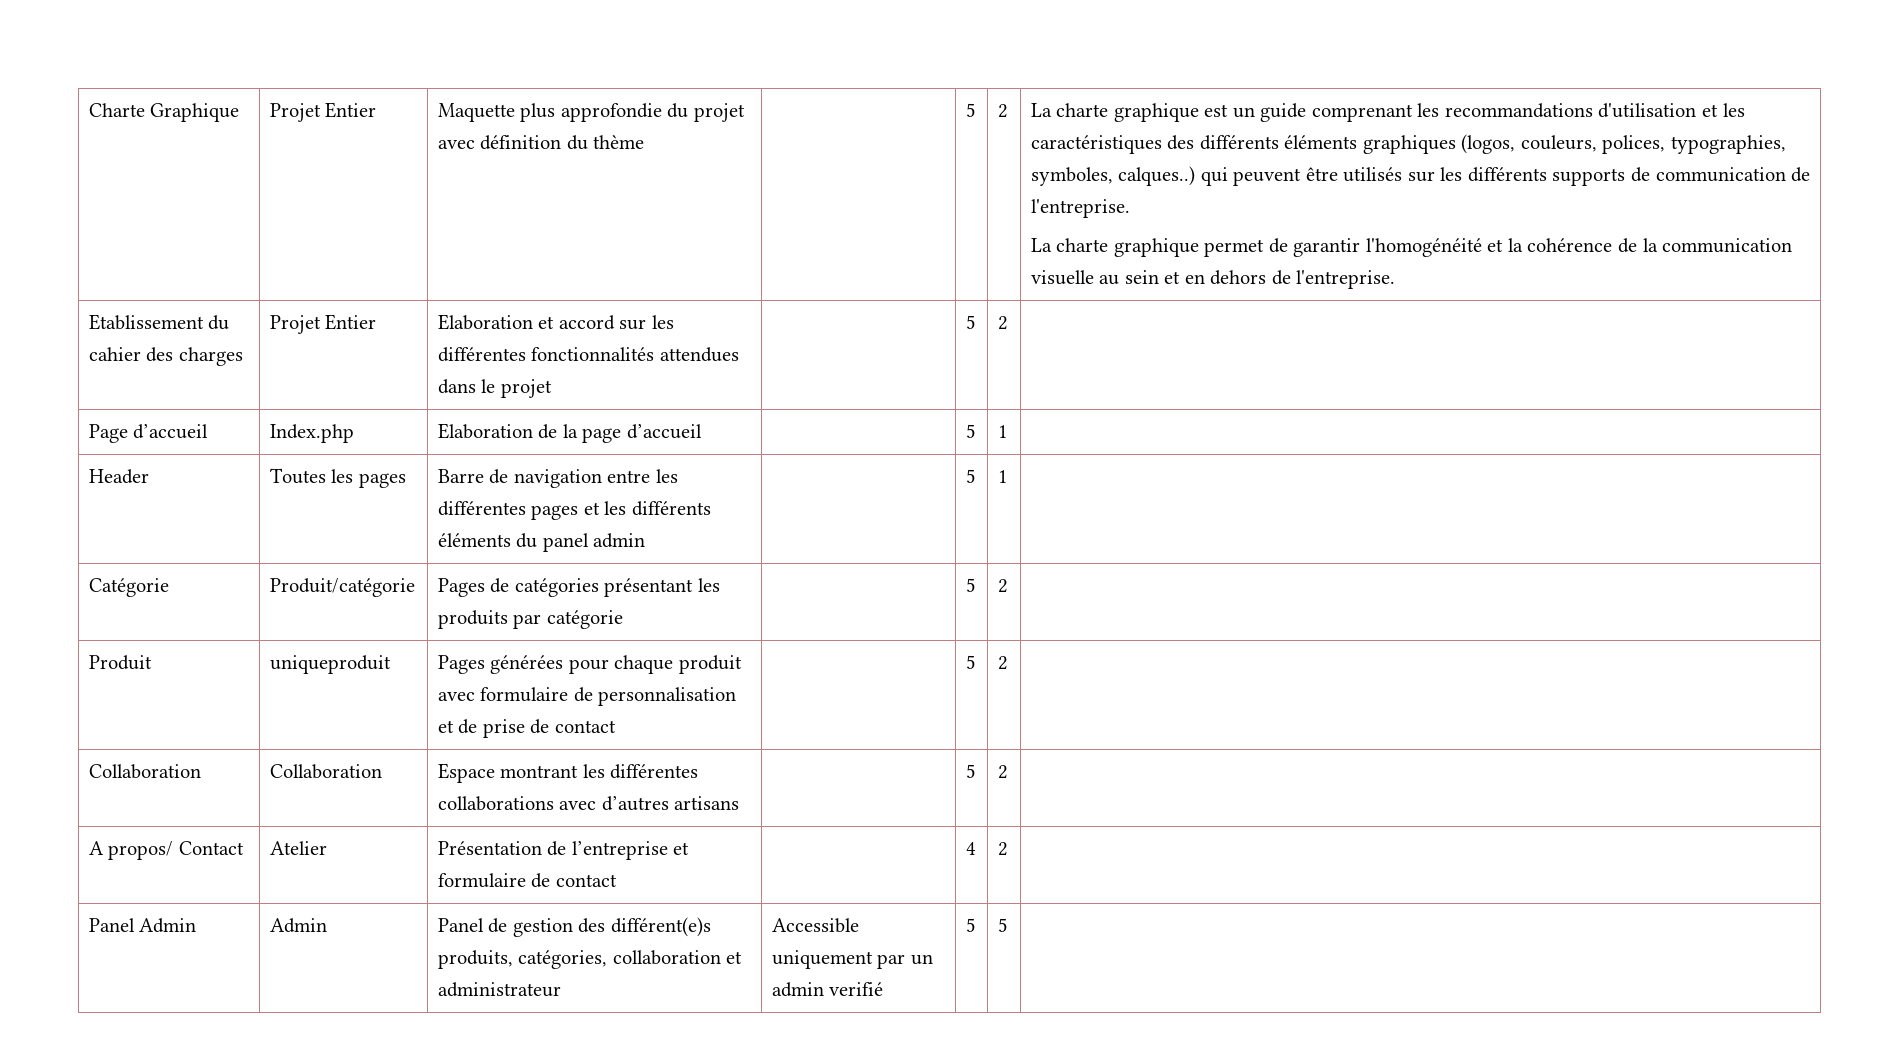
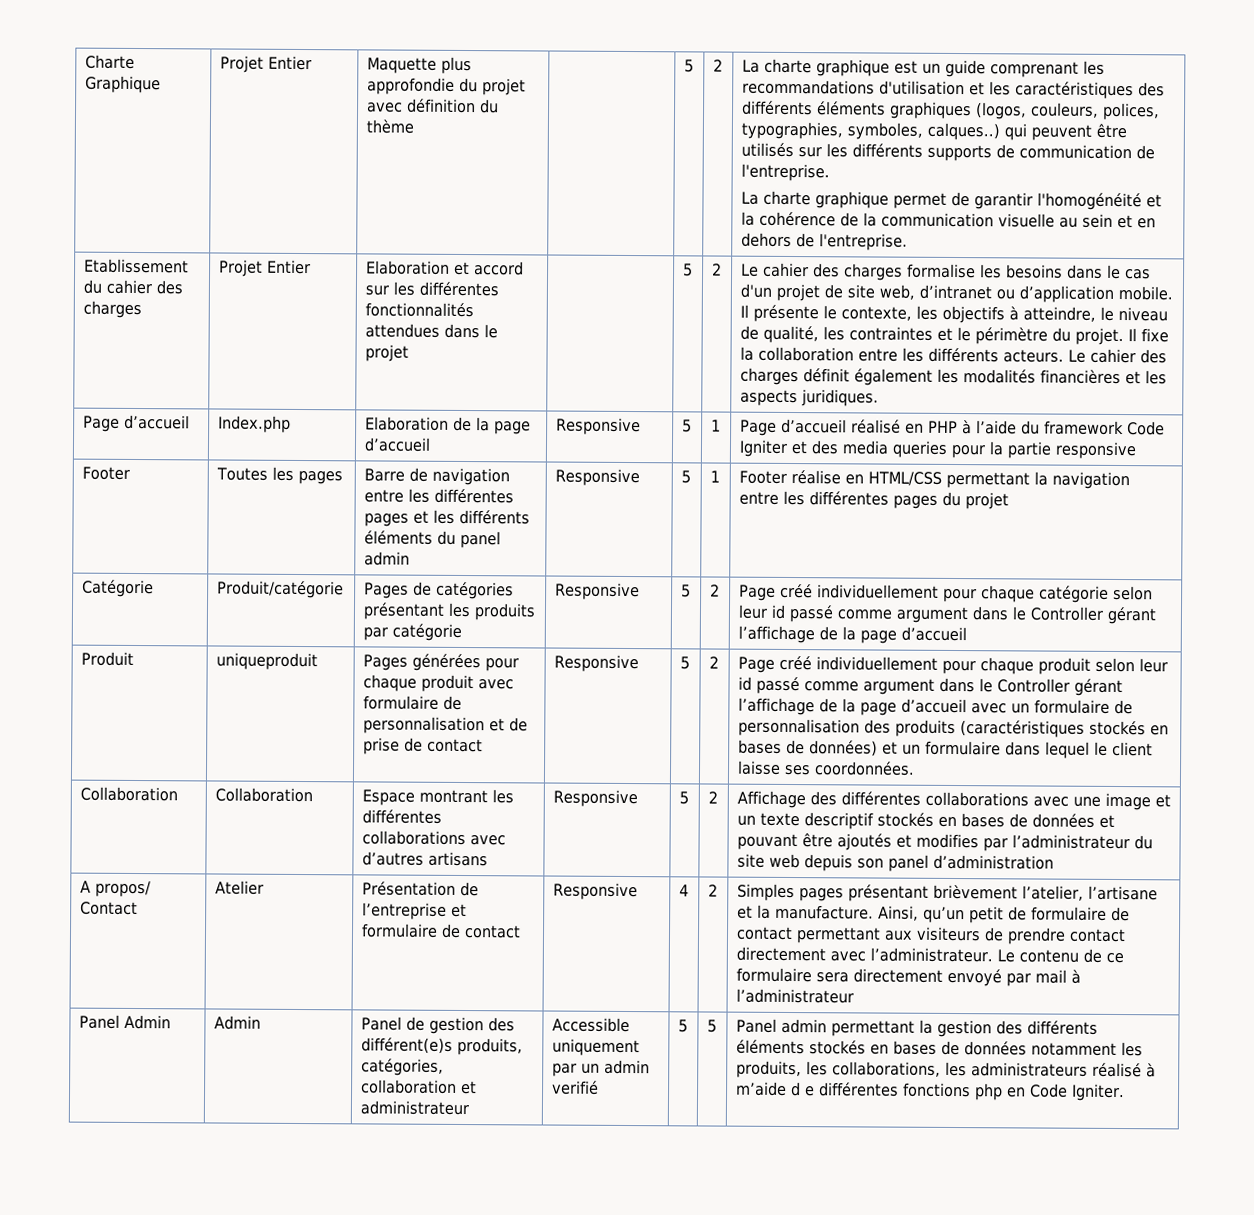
(1008, 323) none -> [740,262,1151,281] [739,283,1173,303] [739,304,1168,324] [739,325,1169,346] [739,346,1167,364] [739,367,1167,386] [739,389,879,407] Le cahier des charges formalise les besoins dans le cas d'un projet de site web, d’intranet ou d’application mobile. Il présente le contexte, les objectifs à atteindre, le niveau de qualité, les contraintes et le périmètre du projet. Il fixe la collaboration entre les différents acteurs. Le cahier des charges définit également les modalités financières et les aspects juridiques.
[965,424,976,438] [997,425,1008,438] [88,469,149,484] | 5 | 1 | // Header -> [555,417,641,436] [681,419,692,433] [710,419,721,432] [739,418,1165,436] [738,439,1137,460] [81,466,130,480] Responsive | 5 | 1 | Page d’accueil réalisé en PHP à l’aide du framework Code Igniter et des media queries pour la partie responsive // Footer
[965,469,976,483] [997,470,1008,483] | 5 | 1 | -> [554,468,640,487] [680,470,691,484] [709,470,720,483] [738,469,1130,490] [738,490,1009,510] Responsive | 5 | 1 | Footer réalise en HTML/CSS permettant la navigation entre les différentes pages du projet
[965,578,976,592] [997,579,1008,593] | 5 | 2 | -> [554,582,640,601] [680,584,691,598] [709,584,720,597] [738,583,1153,603] [737,604,1157,625] [737,625,967,644] Responsive | 5 | 2 | Page créé individuellement pour chaque catégorie selon leur id passé comme argument dans le Controller gérant l’affichage de la page d’accueil
[965,655,976,669] [997,656,1008,670] | 5 | 2 | -> [553,654,639,673] [679,656,690,670] [708,656,719,669] [737,655,1168,675] [737,676,1123,697] [737,697,1133,716] [737,718,1169,738] [737,739,1153,759] [736,760,915,776] Responsive | 5 | 2 | Page créé individuellement pour chaque produit selon leur id passé comme argument dans le Controller gérant l’affichage de la page d’accueil avec un formulaire de personnalisation des produits (caractéristiques stockés en bases de données) et un formulaire dans lequel le client laisse ses coordonnées.
[965,764,976,778] [997,765,1008,779] | 5 | 2 | -> [552,789,638,808] [678,791,689,805] [707,791,718,804] [736,790,1171,811] [736,812,1115,830] [736,833,1153,852] [736,853,1054,872] Responsive | 5 | 2 | Affichage des différentes collaborations avec une image et un texte descriptif stockés en bases de données et pouvant être ajoutés et modifies par l’administrateur du site web depuis son panel d’administration
(617, 880) none -> [552,882,638,901] Responsive
(1008, 849) none -> [736,883,1158,902] [736,904,1130,924] [735,926,1126,945] [735,946,1124,964] [735,967,1081,987] [735,988,854,1004] Simples pages présentant brièvement l’atelier, l’artisane et la manufacture. Ainsi, qu’un petit de formulaire de contact permettant aux visiteurs de prendre contact directement avec l’administrateur. Le contenu de ce formulaire sera directement envoyé par mail à l’administrateur
(1008, 925) none -> [735,1018,1098,1038] [735,1039,1143,1057] [735,1060,1156,1079] [735,1081,1125,1102] Panel admin permettant la gestion des différents éléments stockés en bases de données notamment les produits, les collaborations, les administrateurs réalisé à m’aide d e différentes fonctions php en Code Igniter.

